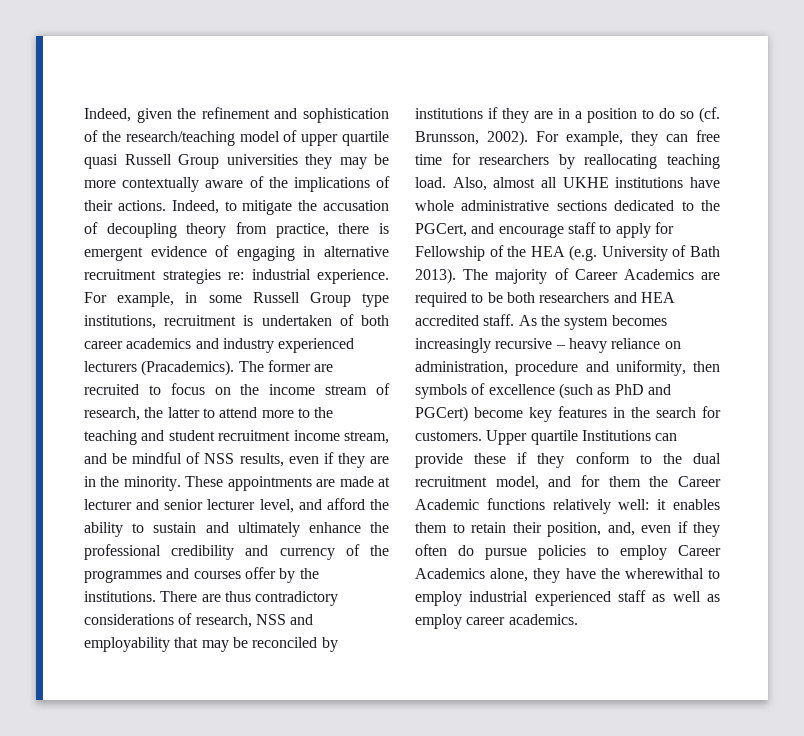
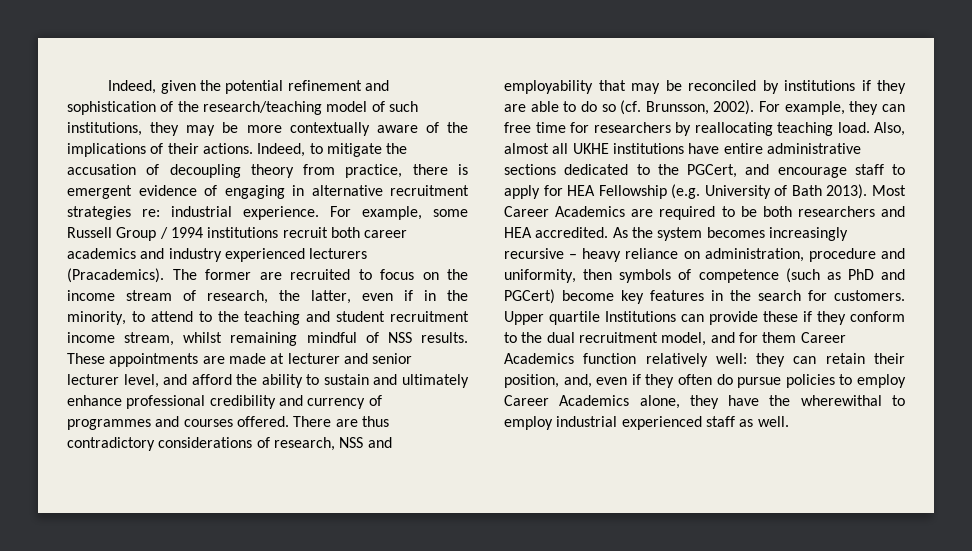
(197, 113) none -> [225,80,284,94] potential
[301,131,389,146] [84,154,298,169] upper quartile quasi Russell Group universities -> [388,101,418,112] [67,122,142,136] such institutions,
[185,292,198,303] in -> (422, 213) none
[361,293,389,307] [84,314,354,329] type institutions, recruitment is undertaken of -> [159,227,328,239] / 1994 institutions recruit
[167,407,200,418] latter -> [311,290,468,304] [67,311,126,325] latter, even if in the minority,
[261,410,294,418] more -> (193, 316) none
[84,453,128,464] and be -> [183,332,298,346] whilst remaining
[239,452,389,468] [84,476,181,491] results, even if they are in the minority. -> [421,332,469,343] results.
[370,522,389,533] the -> (122, 400) none
[369,545,389,556] the -> (382, 400) none
[244,567,319,583] [84,591,156,602] offer by the institutions. -> [236,416,289,427] offered.
[558,108,637,123] in a position -> [530,101,559,112] able
[415,200,454,211] whole -> [723,143,763,154] entire
[415,245,565,261] Fellowship of the HEA -> [567,185,667,199] HEA Fellowship
[463,268,569,284] The majority of -> [872,185,906,196] Most
[415,314,515,326] accredited staff. -> [535,227,609,238] accredited.
[488,384,555,395] excellence -> [698,269,779,283] competence
[649,476,721,487] [415,498,720,514] [415,522,465,533] the Career Academic functions relatively well: it enables them to -> [800,332,846,343] [504,353,817,367] Career Academics function relatively well: they can
[672,591,720,602] [415,614,578,629] well as employ career academics. -> [757,416,789,427] well.

